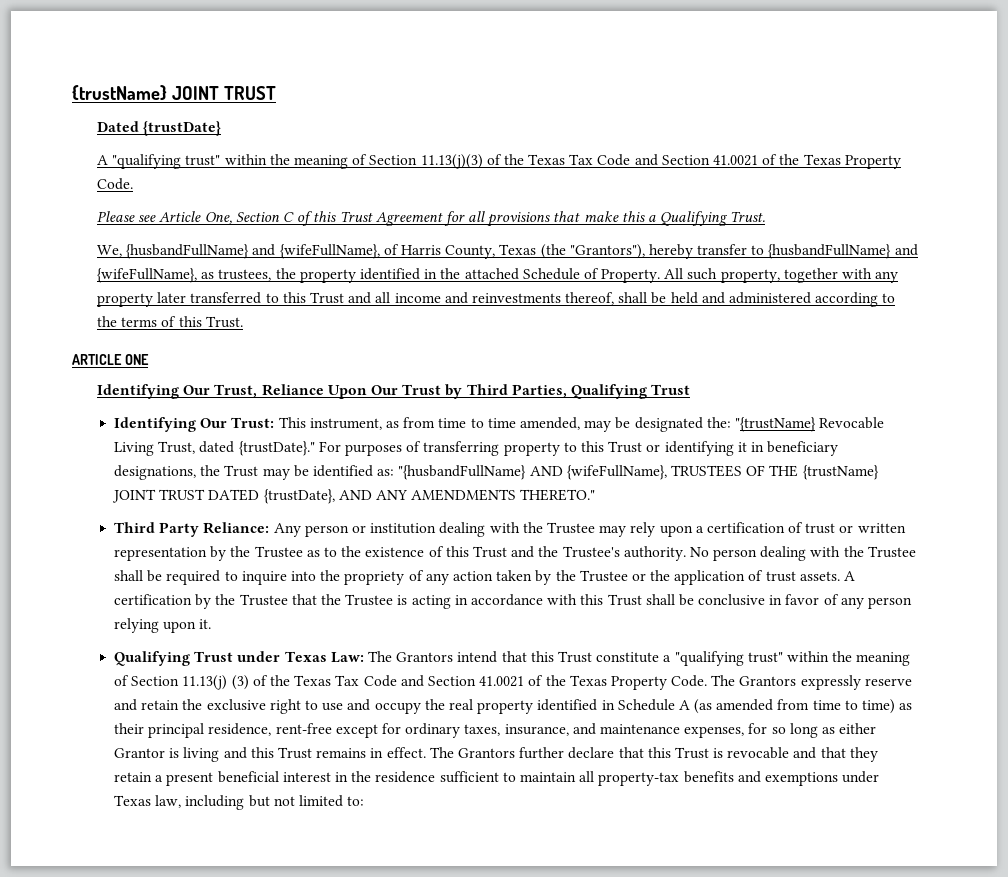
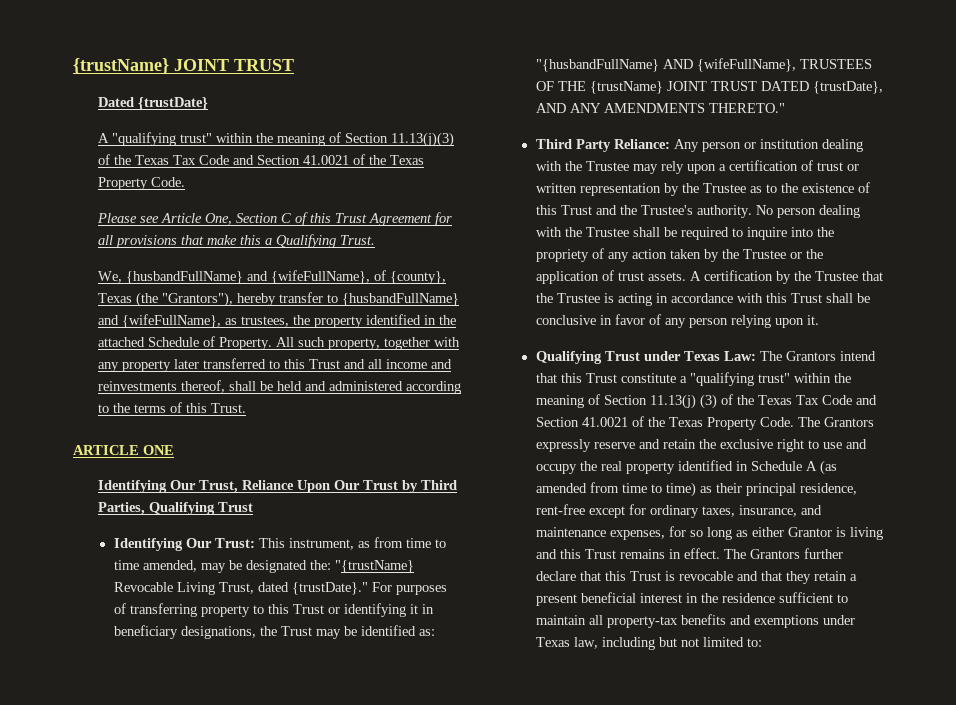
[400,245,496,259] Harris County, -> [389,271,446,284] {county},

